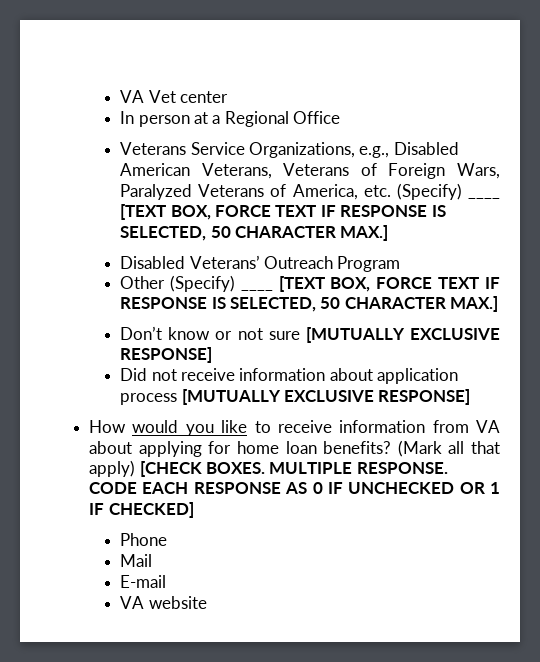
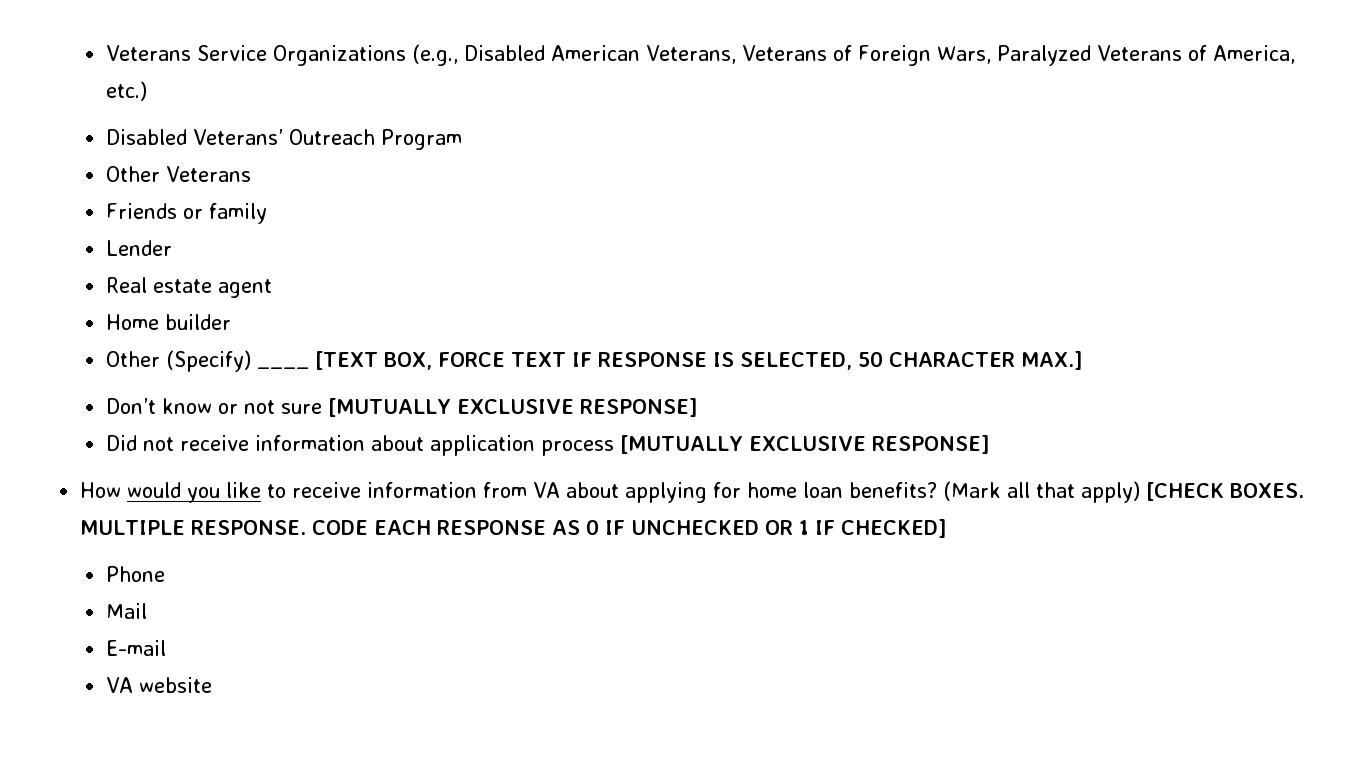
[120,90,229,103] [120,111,341,127] [120,142,390,158] VA Vet center // In person at a Regional Office // Veterans Service Organizations, e.g., -> [106,44,459,66] Veterans Service Organizations (e.g.,
[363,183,500,200] [120,204,446,220] [120,225,389,241] [120,255,401,272] etc. (Specify) ____ [TEXT BOX, FORCE TEXT IF RESPONSE IS SELECTED, 50 CHARACTER MAX.] // Disabled Veterans’ Outreach Program -> [106,81,148,101] [106,129,463,150] [106,166,252,182] [106,203,268,224] [106,240,173,256] [106,277,273,298] [106,314,232,330] etc.) // Disabled Veterans’ Outreach Program // Other Veterans // Friends or family // Lender // Real estate agent // Home builder

